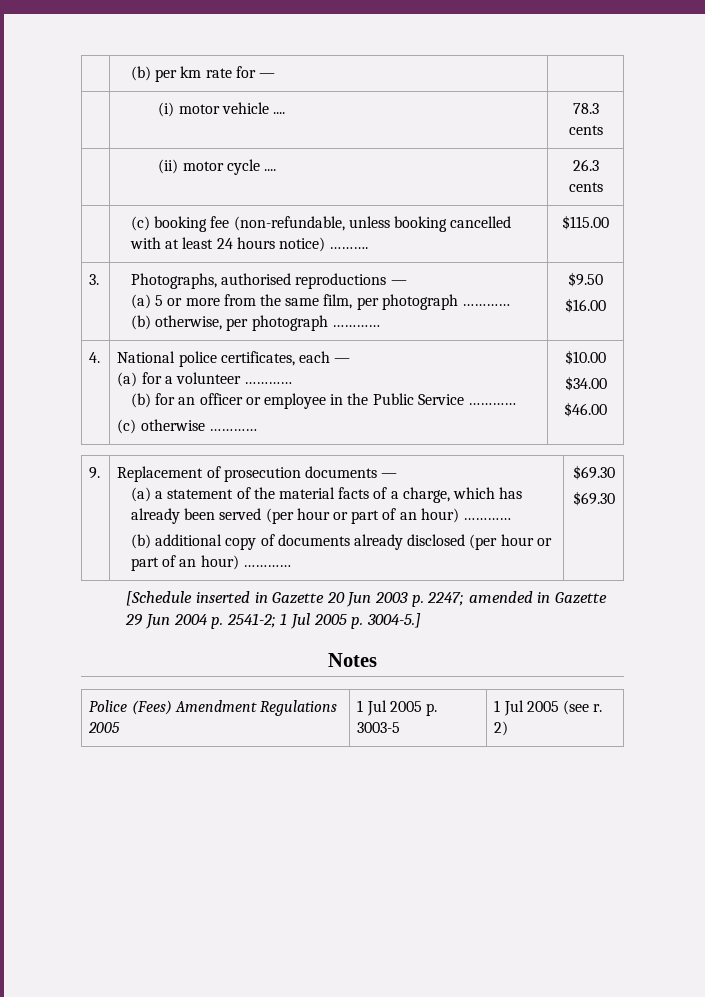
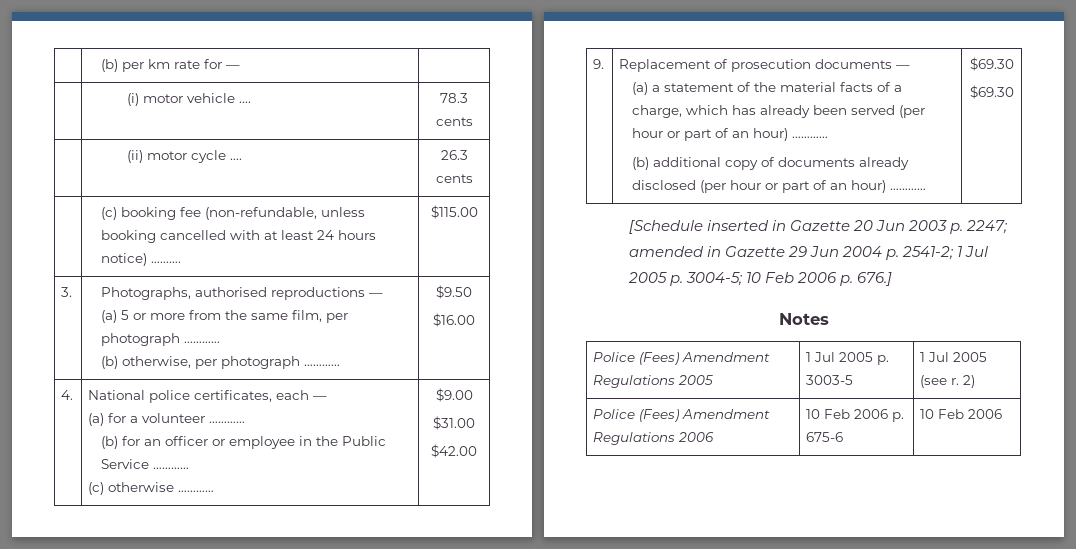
[565,350,606,365] [564,376,607,391] [564,402,607,417] $10.00 // $34.00 // $46.00 -> [435,388,473,402] [433,416,475,430] [431,444,477,458] $9.00 // $31.00 // $42.00
[366,613,421,628] 3004-5.] -> [685,272,892,286] 3004-5; 10 Feb 2006 p. 676.]
(509, 728) none -> [593,409,771,422] [593,432,715,445] [806,409,905,422] [806,432,844,442] [920,409,1003,419] // Police (Fees) Amendment Regulations 2006 | 10 Feb 2006 p. 675-6 | 10 Feb 2006

